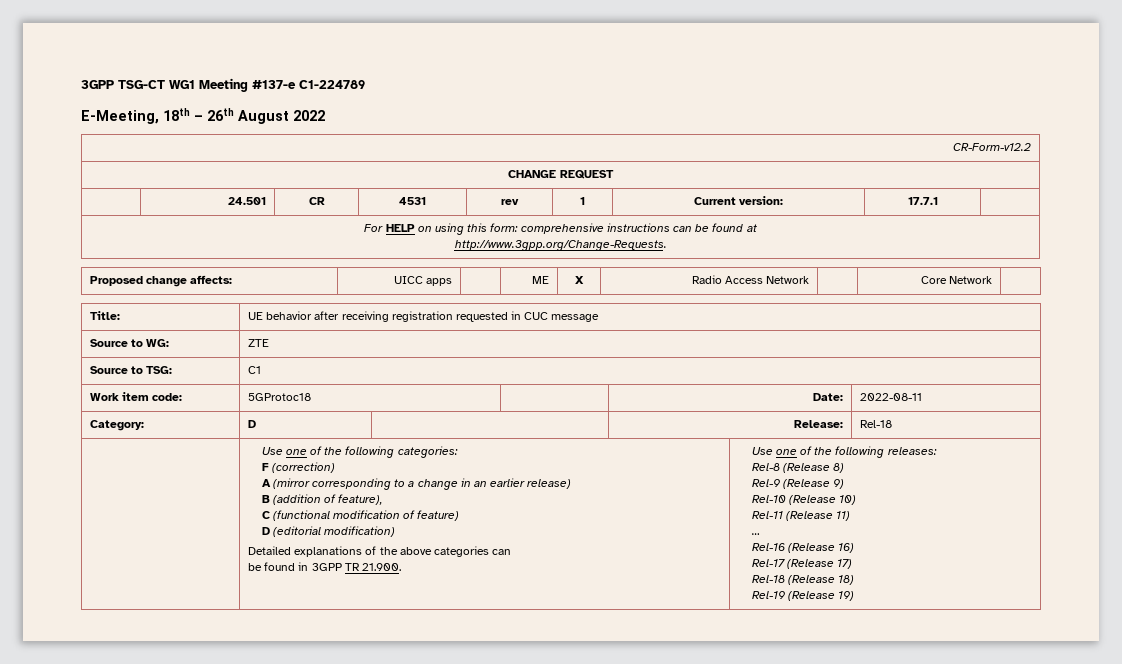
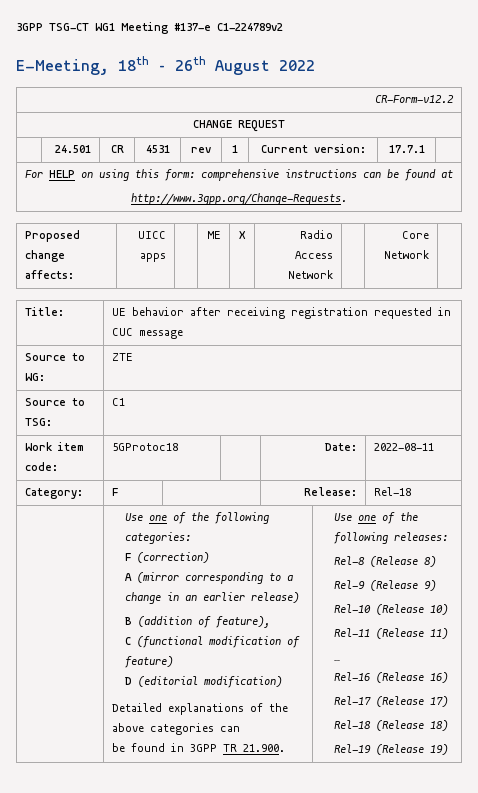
[299,80,365,89] C1-224789 -> [217,23,283,31] C1-224789v2
[248,420,257,428] D -> [111,488,118,496] F

